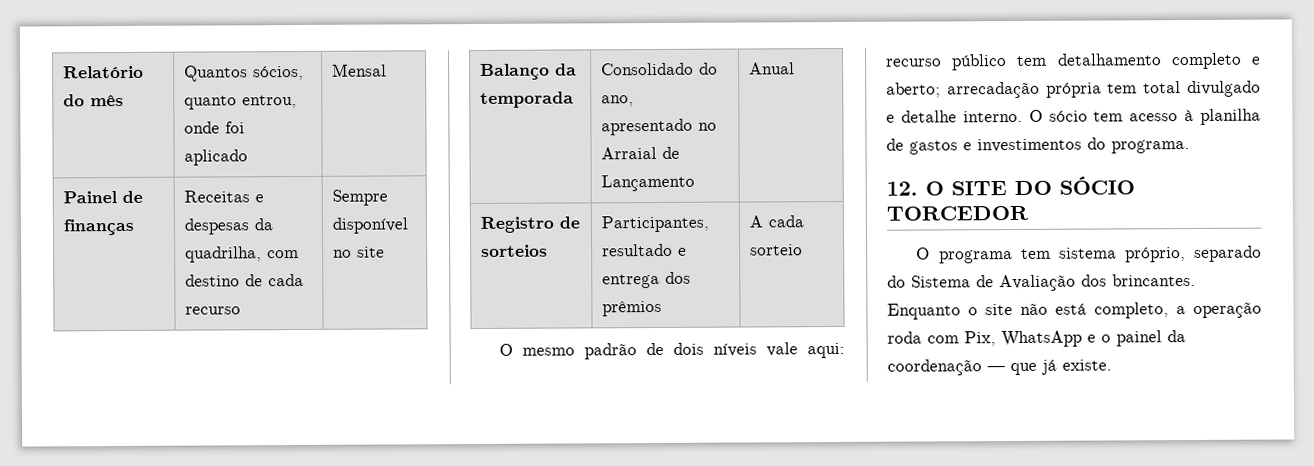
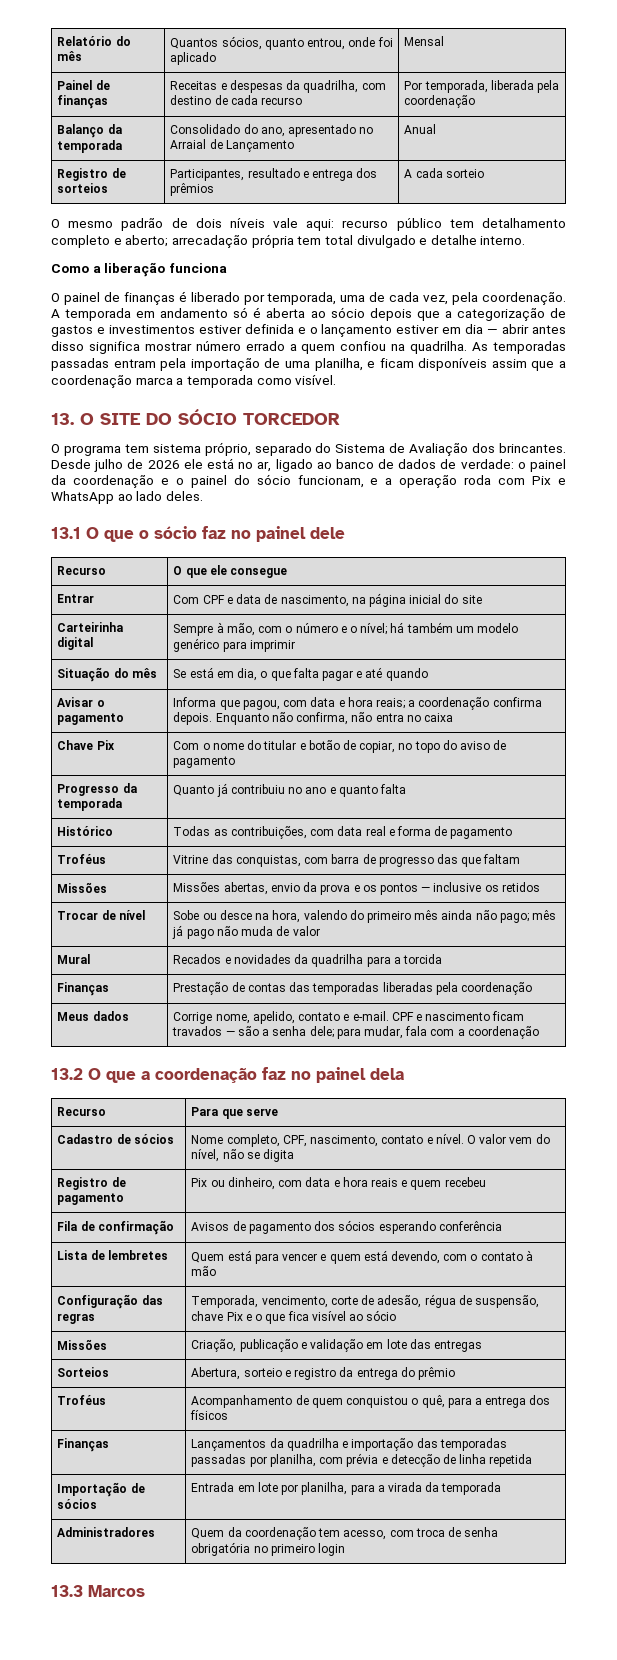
[332,189,389,206] [332,217,409,234] [333,246,386,258] Sempre disponível no site -> [404,80,560,93] [404,95,476,108] Por temporada, liberada pela coordenação
[1028,108,1261,125] [886,137,1190,155] [886,181,918,196] O sócio tem acesso à planilha de gastos e investimentos do programa. // 12. -> [51,262,227,277] [51,291,566,305] [51,307,566,321] [51,324,566,337] [51,341,567,354] [51,358,566,371] [51,375,337,388] [51,413,74,425] // Como a liberação funciona // O painel de finanças é liberado por temporada, uma de cada vez, pela coordenação. A temporada em andamento só é aberta ao sócio depois que a categorização de gastos e investimentos estiver definida e o lançamento estiver em dia — abrir antes disso significa mostrar número errado a quem confiou na quadrilha. As temporadas passadas entram pela importação de uma planilha, e ficam disponíveis assim que a coordenação marca a temporada como visível. // 13.
[887,301,1262,320] [887,330,1186,348] [887,359,1112,376] Enquanto o site não está completo, a operação roda com Pix, WhatsApp e o painel da coordenação — que já existe. -> [51,458,566,472] [51,474,567,488] [51,491,203,504] [51,526,345,542] [57,566,107,575] [173,565,288,578] [57,594,95,603] [173,593,482,607] [57,622,124,632] [57,637,94,650] [173,622,519,636] [173,638,295,652] [57,667,157,682] [173,667,428,681] [57,697,105,707] [57,713,125,725] [173,697,542,710] [173,712,454,725] [57,740,115,750] [173,740,507,753] [173,756,236,768] [57,783,137,796] [57,798,123,811] [173,783,407,797] [57,826,114,836] [173,826,513,839] [57,854,107,864] [173,854,521,867] [57,882,108,893] [173,882,540,895] [57,910,145,920] [173,910,557,923] [172,925,320,939] [57,954,91,964] [173,954,443,967] [57,982,110,996] [173,982,533,995] [57,1011,129,1021] [173,1011,525,1024] [172,1026,539,1039] [51,1067,404,1083] [57,1107,107,1116] [191,1107,278,1119] [57,1134,174,1144] [191,1134,550,1147] [191,1149,295,1162] [57,1177,126,1190] [57,1193,125,1205] [191,1177,486,1190] [57,1220,174,1235] [191,1220,502,1234] [57,1250,168,1260] [191,1250,533,1264] [191,1266,217,1276] [57,1294,163,1309] [57,1313,96,1324] [191,1294,540,1308] [191,1310,397,1324] [57,1339,108,1350] [191,1339,483,1352] [57,1367,110,1377] [191,1367,456,1380] [57,1395,107,1405] [191,1395,551,1408] [190,1410,229,1420] [57,1438,110,1452] [191,1438,507,1451] [191,1453,533,1467] [57,1482,145,1497] [57,1499,98,1509] [191,1482,502,1495] [57,1527,156,1537] [191,1527,499,1540] [191,1542,346,1556] [51,1585,145,1597] Desde julho de 2026 ele está no ar, ligado ao banco de dados de verdade: o painel da coordenação e o painel do sócio funcionam, e a operação roda com Pix e WhatsApp ao lado deles. // 13.1 O que o sócio faz no painel dele // Recurso | O que ele consegue // Entrar | Com CPF e data de nascimento, na página inicial do site // Carteirinha digital | Sempre à mão, com o número e o nível; há também um modelo genérico para imprimir // Situação do mês | Se está em dia, o que falta pagar e até quando // Avisar o pagamento | Informa que pagou, com data e hora reais; a coordenação confirma depois. Enquanto não confirma, não entra no caixa // Chave Pix | Com o nome do titular e botão de copiar, no topo do aviso de pagamento // Progresso da temporada | Quanto já contribuiu no ano e quanto falta // Histórico | Todas as contribuições, com data real e forma de pagamento // Troféus | Vitrine das conquistas, com barra de progresso das que faltam // Missões | Missões abertas, envio da prova e os pontos — inclusive os retidos // Trocar de nível | Sobe ou desce na hora, valendo do primeiro mês ainda não pago; mês já pago não muda de valor // Mural | Recados e novidades da quadrilha para a torcida // Finanças | Prestação de contas das temporadas liberadas pela coordenação // Meus dados | Corrige nome, apelido, contato e e-mail. CPF e nascimento ficam travados — são a senha dele; para mudar, fala com a coordenação // 13.2 O que a coordenação faz no painel dela // Recurso | Para que serve // Cadastro de sócios | Nome completo, CPF, nascimento, contato e nível. O valor vem do nível, não se digita // Registro de pagamento | Pix ou dinheiro, com data e hora reais e quem recebeu // Fila de confirmação | Avisos de pagamento dos sócios esperando conferência // Lista de lembretes | Quem está para vencer e quem está devendo, com o contato à mão // Configuração das regras | Temporada, vencimento, corte de adesão, régua de suspensão, chave Pix e o que fica visível ao sócio // Missões | Criação, publicação e validação em lote das entregas // Sorteios | Abertura, sorteio e registro da entrega do prêmio // Troféus | Acompanhamento de quem conquistou o quê, para a entrega dos físicos // Finanças | Lançamentos da quadrilha e importação das temporadas passadas por planilha, com prévia e detecção de linha repetida // Importação de sócios | Entrada em lote por planilha, para a virada da temporada // Administradores | Quem da coordenação tem acesso, com troca de senha obrigatória no primeiro login // 13.3 Marcos

